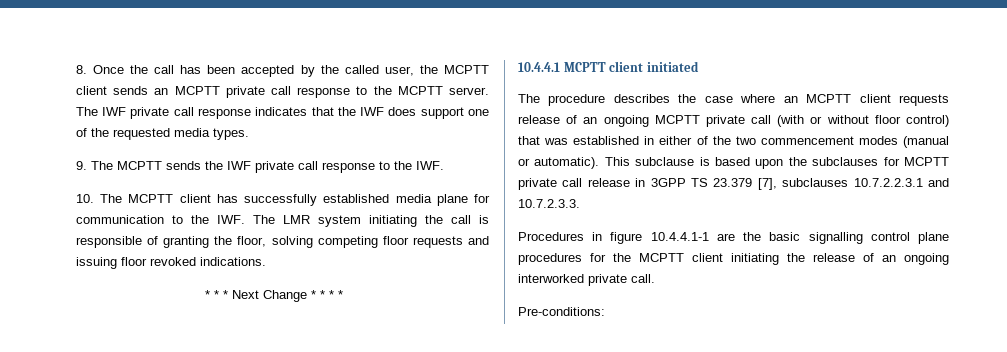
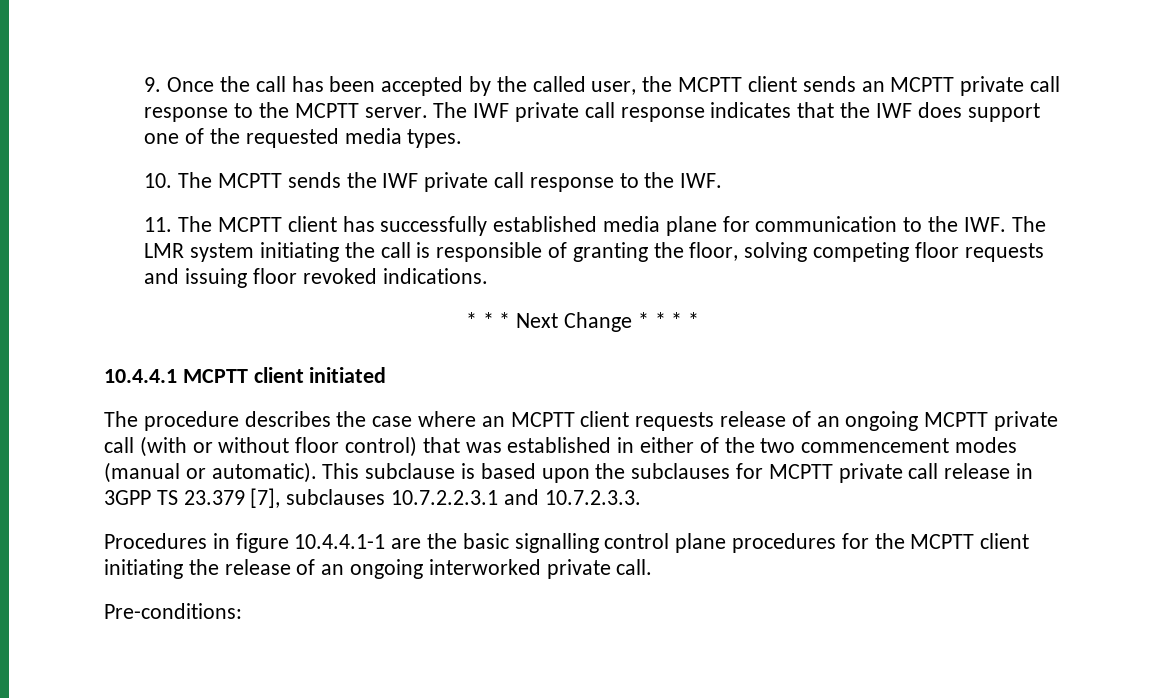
[75,65,87,74] 8. -> [144,77,162,92] 9.
[75,161,87,170] 9. -> [144,173,173,188] 10.
[75,194,94,203] 10. -> [144,217,173,232] 11.

